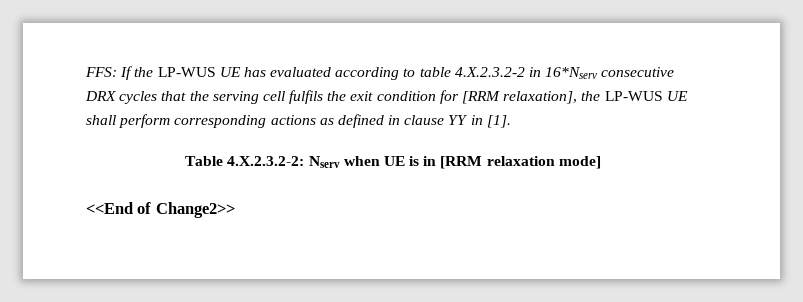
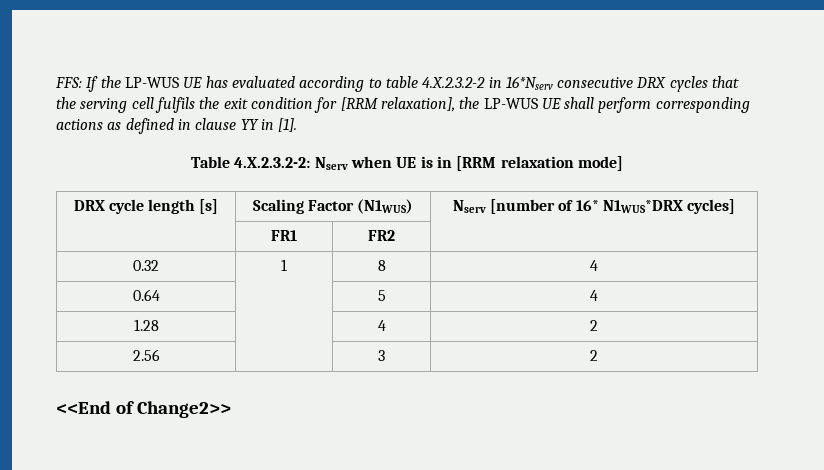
(601, 162) none -> [73,199,219,214] [252,199,414,214] [452,199,736,214] [271,230,297,241] [368,230,395,241] [133,260,159,271] [281,259,287,271] [377,260,386,271] [590,260,598,271] [132,289,160,301] [377,290,386,301] [590,290,598,301] [133,319,159,331] [377,320,386,331] [590,320,598,331] [132,349,160,361] [378,350,385,361] [590,350,598,361] // DRX cycle length [s] | Scaling Factor (N1WUS) | Nserv [number of 16* N1WUS*DRX cycles] // | FR1 | FR2 | // 0.32 | 1 | 8 | 4 // 0.64 | | 5 | 4 // 1.28 | | 4 | 2 // 2.56 | | 3 | 2

